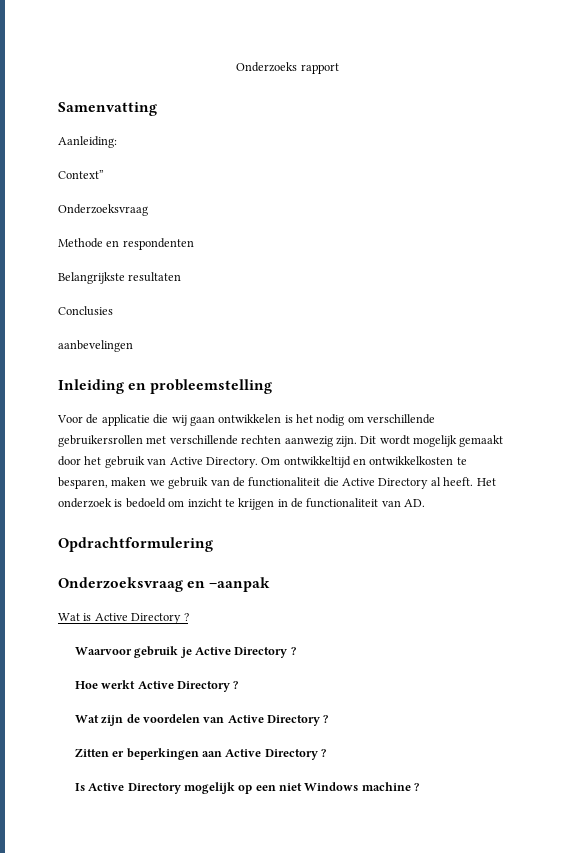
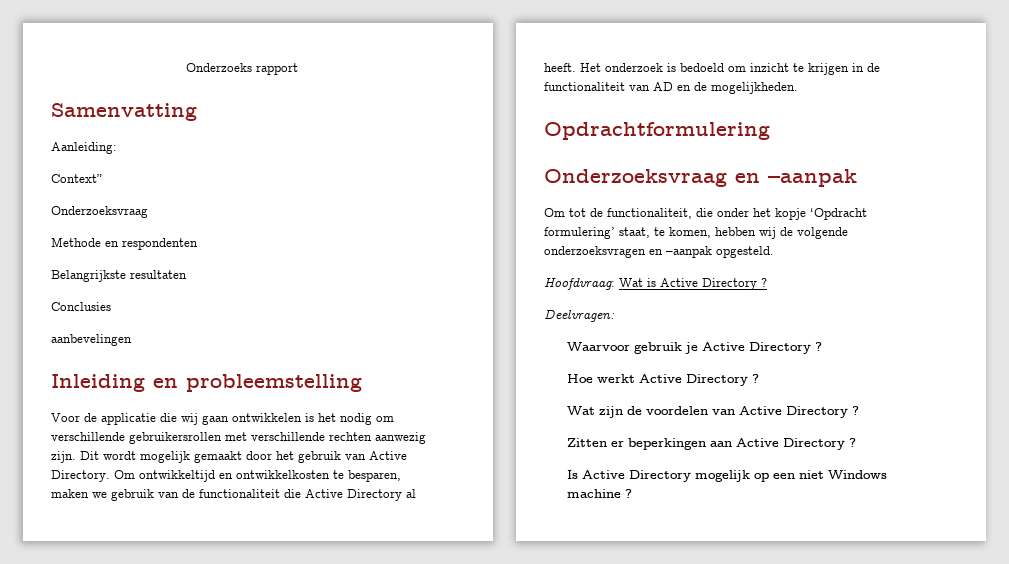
[404,499,426,507] AD. -> [653,82,798,94] AD en de mogelijkheden.
(271, 584) none -> [544,208,867,220] [544,227,848,239] [544,246,774,258] [544,277,615,290] Om tot de functionaliteit, die onder het kopje ‘Opdracht formulering’ staat, te komen, hebben wij de volgende onderzoeksvragen en –aanpak opgesteld. // Hoofdvraag:
(189, 617) none -> [544,309,615,322] // Deelvragen:

